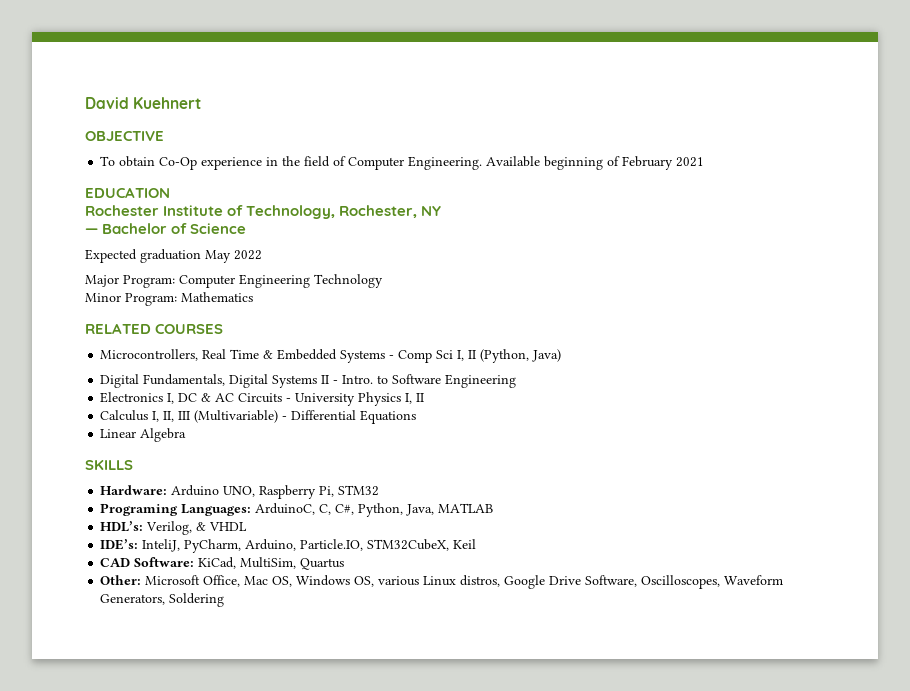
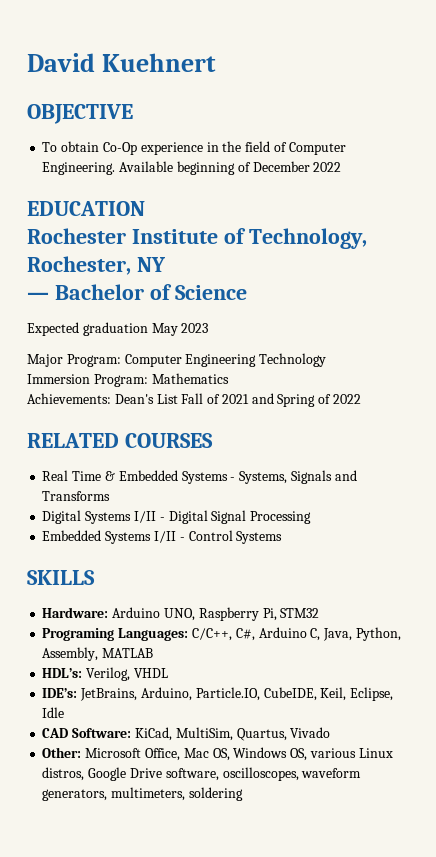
[622,156,705,170] February 2021 -> [252,161,342,172] December 2022
[234,250,262,260] 2022 -> [181,323,209,333] 2023
[85,293,121,302] Minor -> [27,374,90,384] Immersion
(253, 297) none -> [27,393,362,407] // Achievements: Dean's List Fall of 2021 and Spring of 2022
[100,349,199,361] Microcontrollers, -> (213, 440) none
[398,349,562,363] [100,374,517,388] [100,392,425,406] [100,410,417,424] [100,428,187,442] Comp Sci I, II (Python, Java) // Digital Fundamentals, Digital Systems II - Intro. to Software Engineering // Electronics I, DC & AC Circuits - University Physics I, II // Calculus I, II, III (Multivariable) - Differential Equations // Linear Algebra -> [239,470,357,484] [42,491,111,501] [42,510,312,524] [42,530,283,544] Systems, Signals and Transforms // Digital Systems I/II - Digital Signal Processing // Embedded Systems I/II - Control Systems
[255,503,435,517] ArduinoC, C, C#, Python, Java, -> [191,627,401,641] [42,647,99,661] C/C++, C#, Arduino C, Java, Python, Assembly,
[196,522,207,531] & -> (131, 674) none
[142,539,477,553] InteliJ, PyCharm, Arduino, Particle.IO, STM32CubeX, Keil -> [80,687,394,701] [42,707,65,718] JetBrains, Arduino, Particle.IO, CubeIDE, Keil, Eclipse, Idle
[300,558,345,570] Quartus -> [236,727,331,741] Quartus, Vivado
[585,575,784,589] [100,593,225,607] Software, Oscilloscopes, Waveform Generators, Soldering -> [165,767,362,781] [42,787,243,801] software, oscilloscopes, waveform generators, multimeters, soldering

